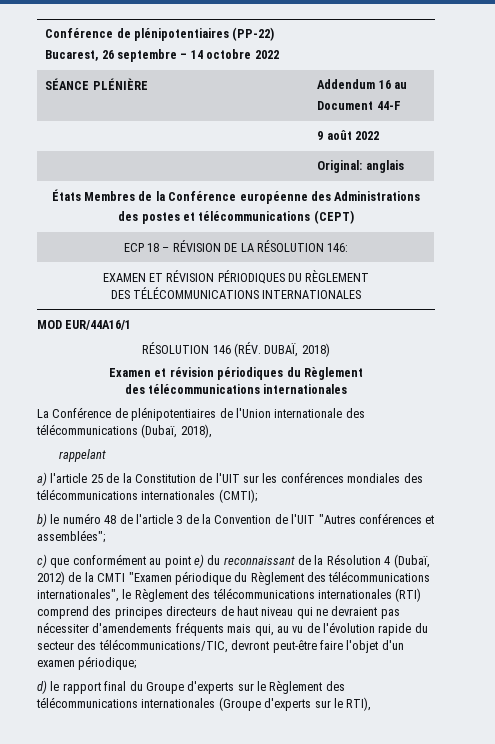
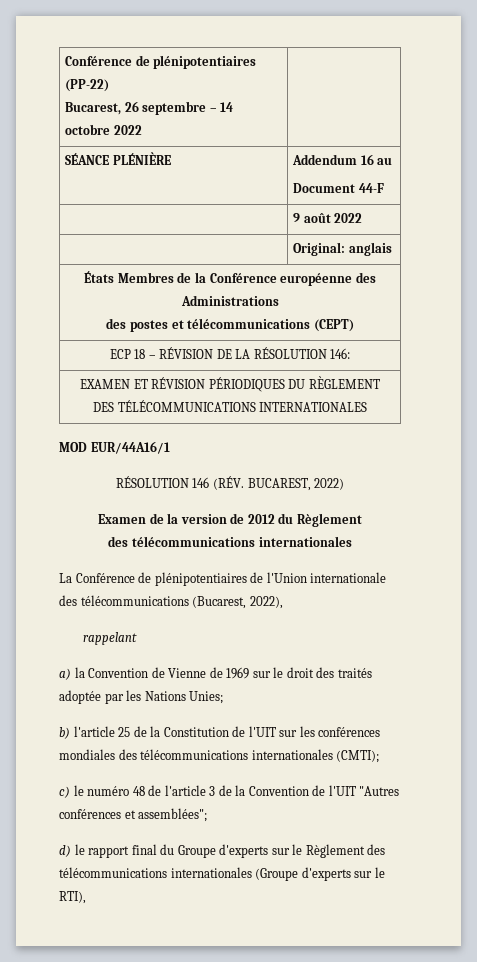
[264,343,330,357] DUBAÏ, 2018) -> [247,478,345,491] BUCAREST, 2022)
[154,367,284,380] et révision périodiques -> [149,513,275,524] de la version de 2012
[141,424,212,438] (Dubaï, 2018), -> [192,596,283,609] (Bucarest, 2022),
(47, 479) none -> [74,667,372,679] [59,690,224,704] [59,727,70,739] la Convention de Vienne de 1969 sur le droit des traités adoptée par les Nations Unies; // b)
[37,513,47,527] b) -> [59,786,70,798] c)
[37,554,430,568] [37,571,431,585] [37,588,422,602] [37,606,400,619] [37,622,428,636] [37,639,404,653] [37,656,137,670] // c) que conformément au point e) du reconnaissant de la Résolution 4 (Dubaï, 2012) de la CMTI "Examen périodique du Règlement des télécommunications internationales", le Règlement des télécommunications internationales (RTI) comprend des principes directeurs de haut niveau qui ne devraient pas nécessiter d'amendements fréquents mais qui, au vu de l'évolution rapide du secteur des télécommunications/TIC, devront peut-être faire l'objet d'un examen périodique; -> (208, 815) none

